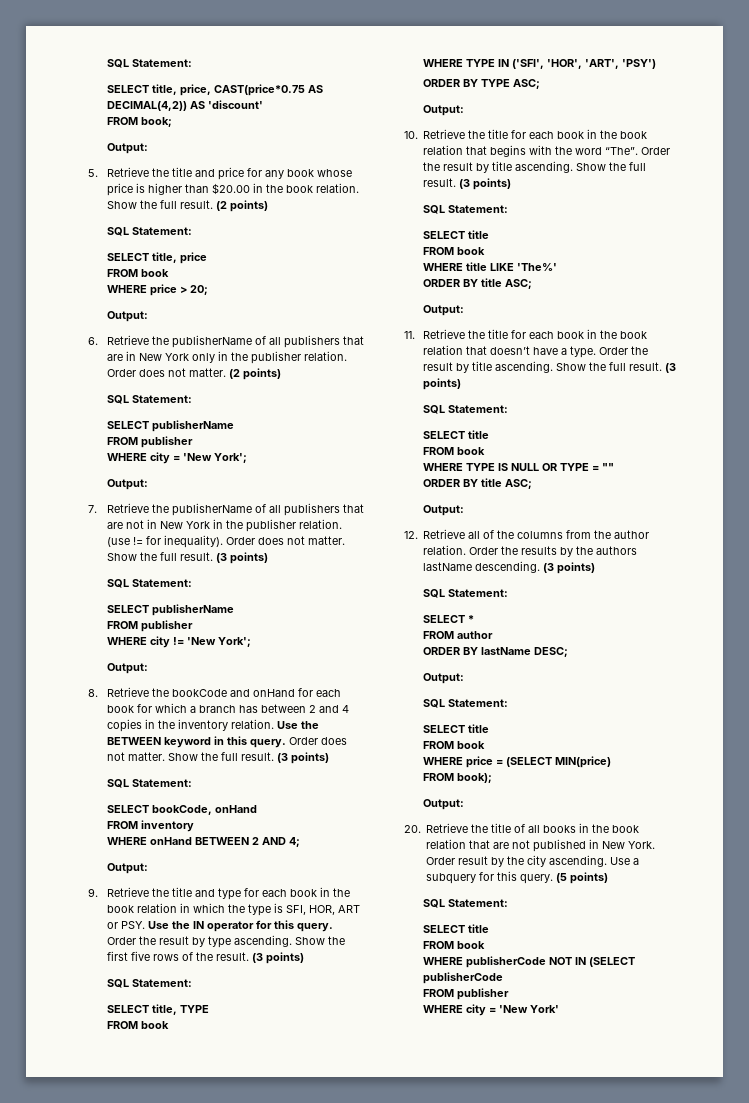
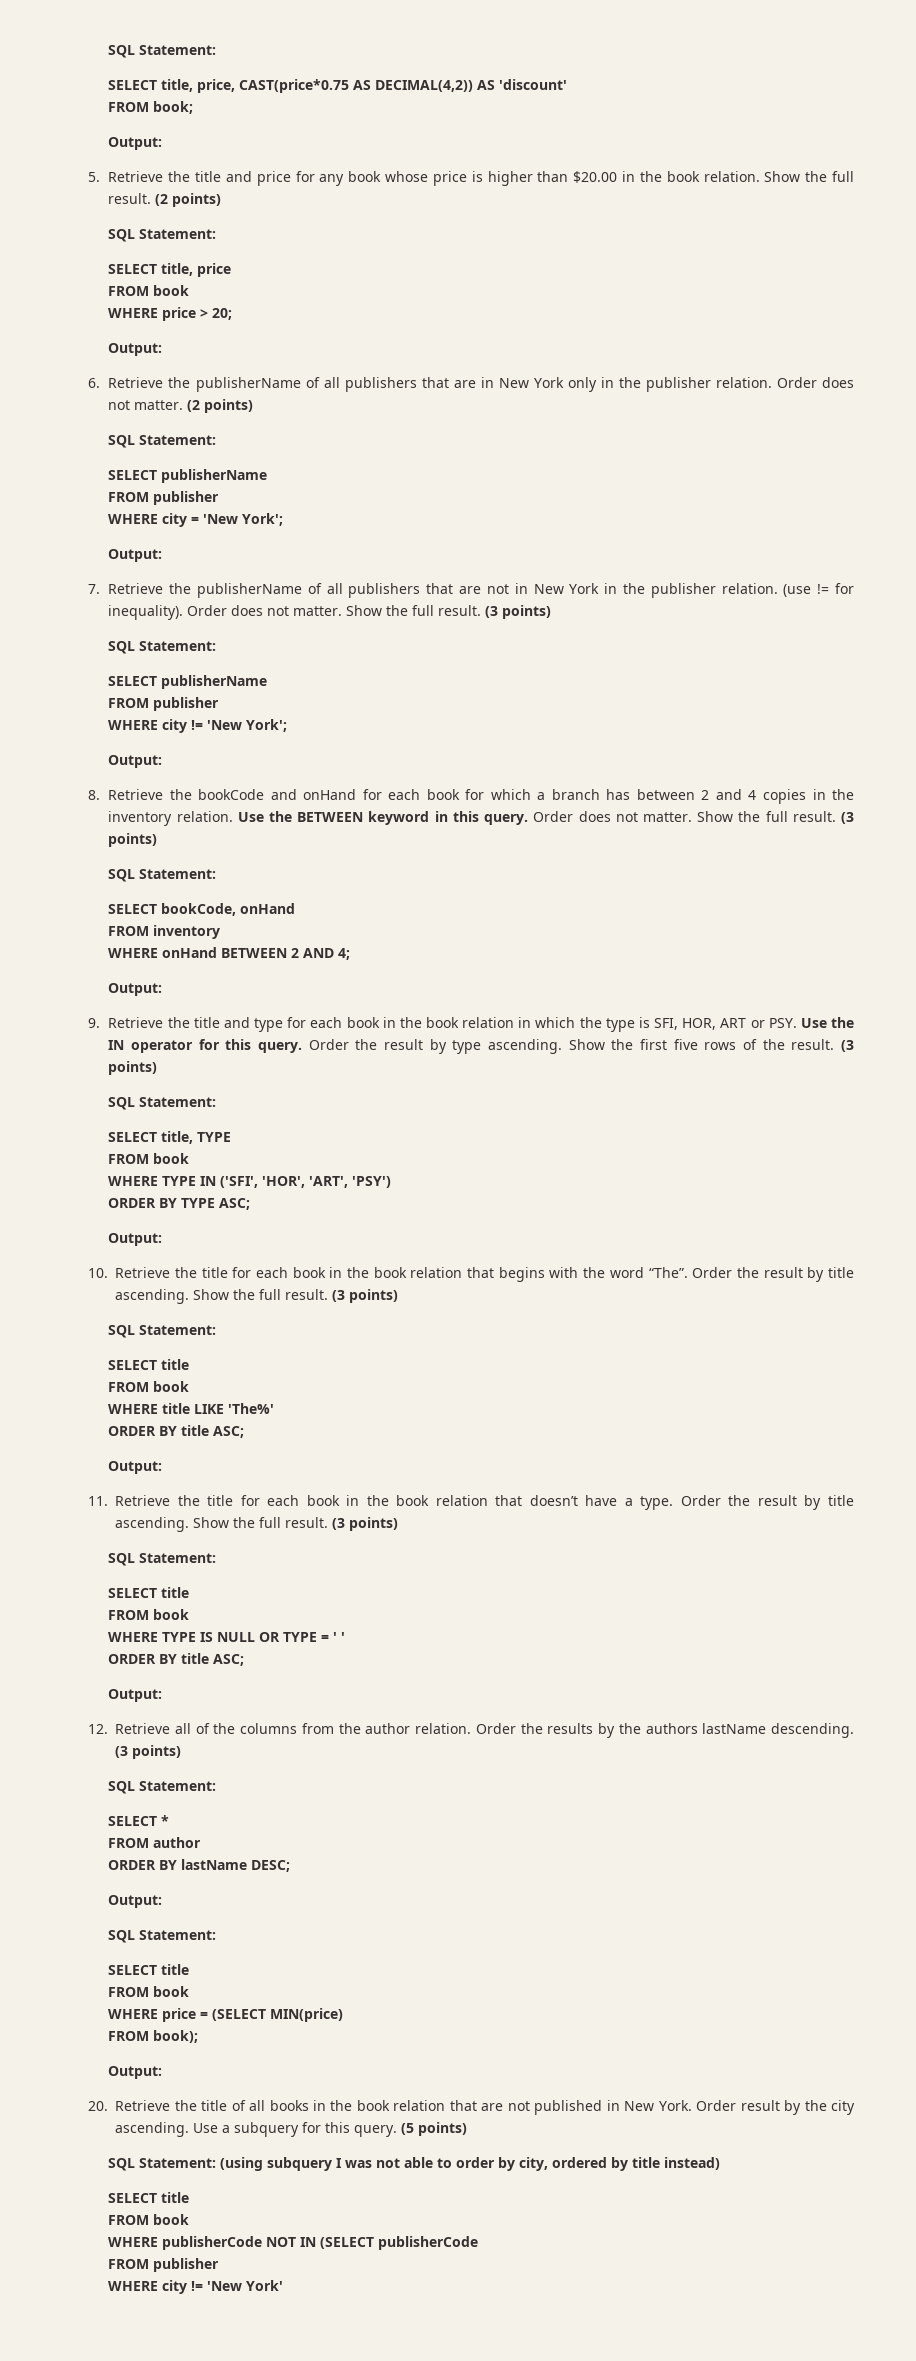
[602,463,615,471] "" -> [333,1632,346,1642] ' '
(509, 903) none -> [220,2157,721,2171] (using subquery I was not able to order by city, ordered by title instead)
[489,1008,497,1013] = -> [191,2281,204,2291] !=

